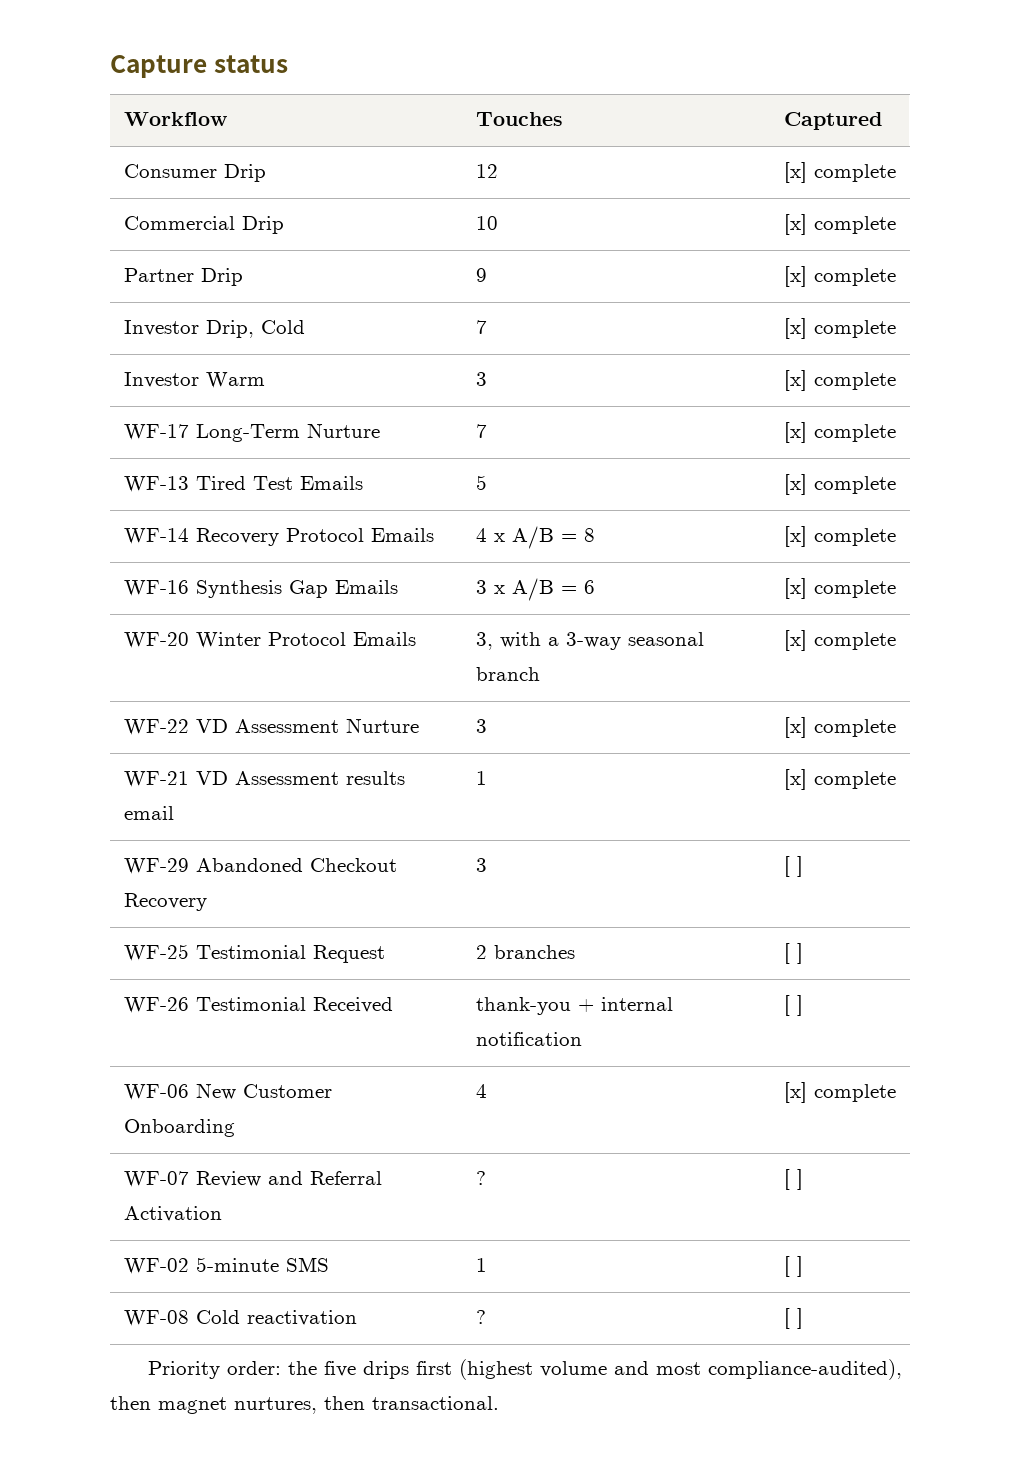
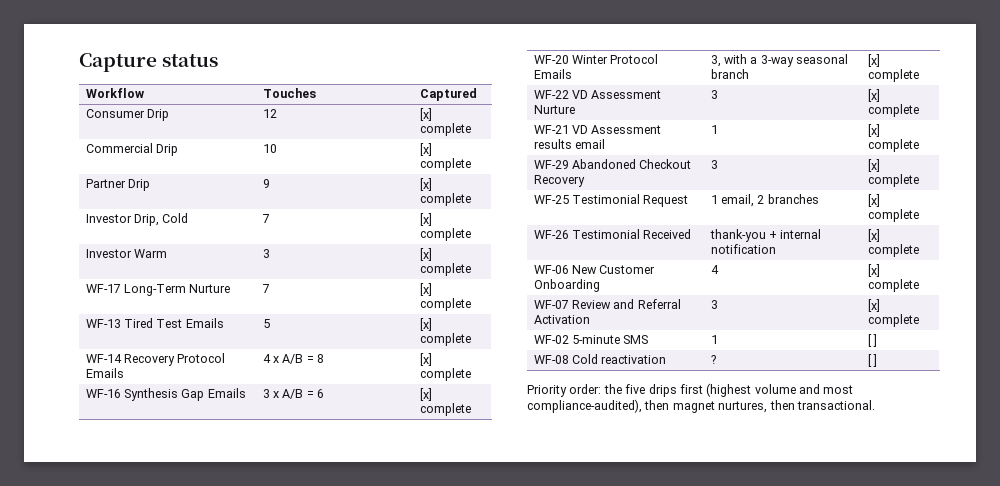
[783,856,803,877] [ ] -> [867,159,880,172] [867,174,919,187] [x] complete
(385, 954) none -> [710,194,754,207] 1 email,
[783,943,803,964] [ ] -> [867,194,880,207] [867,209,919,222] [x] complete
[783,995,803,1016] [ ] -> [867,229,880,242] [867,244,919,257] [x] complete
[475,1171,486,1185] [783,1169,803,1190] ? | [ ] -> [710,300,718,309] [867,299,880,312] [867,314,919,327] 3 | [x] complete

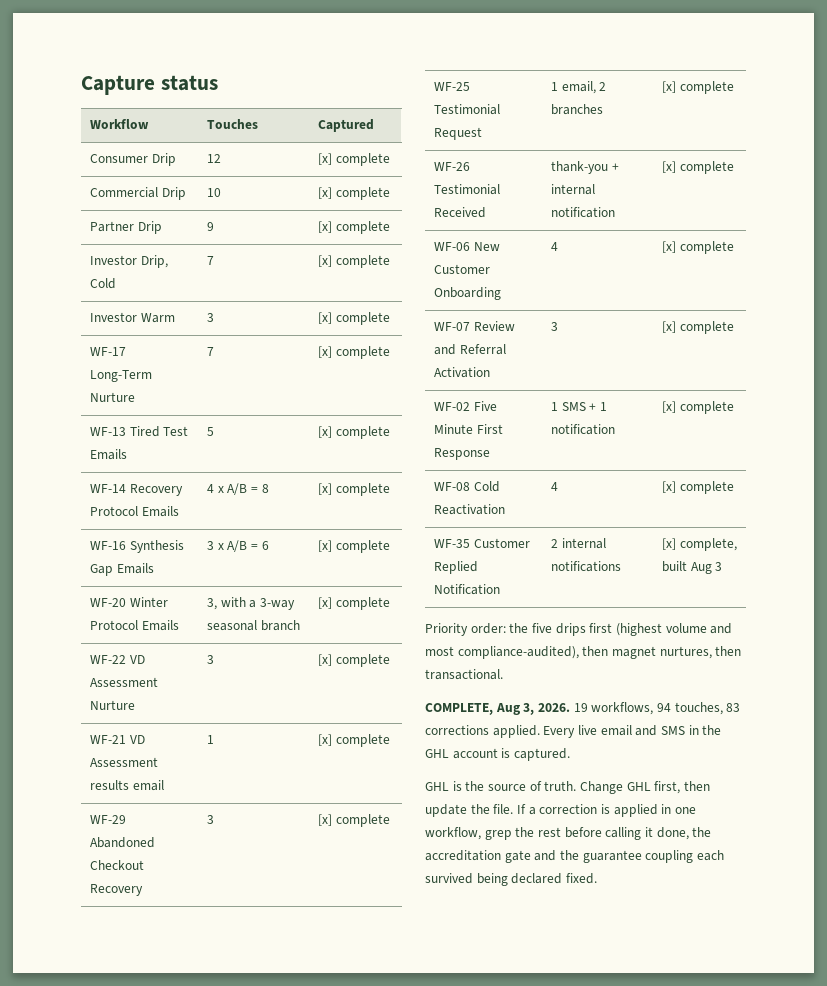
[571,335,649,344] [710,335,718,344] [867,334,877,347] [533,354,667,364] [710,355,716,364] [867,354,877,367] 5-minute SMS | 1 | [ ] // WF-08 Cold reactivation | ? | [ ] -> [473,401,497,411] [434,424,503,434] [434,448,491,460] [551,402,608,411] [551,424,616,435] [662,401,734,414] [434,481,500,492] [434,504,506,515] [551,482,559,491] [662,481,734,494] [434,538,530,548] [434,561,479,574] [434,584,501,595] [551,538,606,549] [551,561,622,572] [662,538,737,551] [662,561,723,574] Five Minute First Response | 1 SMS + 1 notification | [x] complete // WF-08 Cold Reactivation | 4 | [x] complete // WF-35 Customer Replied Notification | 2 internal notifications | [x] complete, built Aug 3
(875, 405) none -> [425,702,741,715] [425,725,722,738] [425,748,570,761] [425,781,710,794] [425,804,696,817] [425,827,712,840] [425,850,724,863] [425,873,597,886] // COMPLETE, Aug 3, 2026. 19 workflows, 94 touches, 83 corrections applied. Every live email and SMS in the GHL account is captured. // GHL is the source of truth. Change GHL first, then update the file. If a correction is applied in one workflow, grep the rest before calling it done, the accreditation gate and the guarantee coupling each survived being declared fixed.

